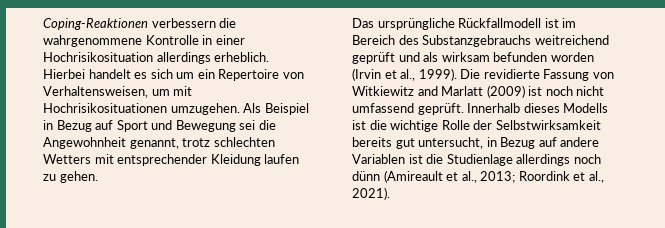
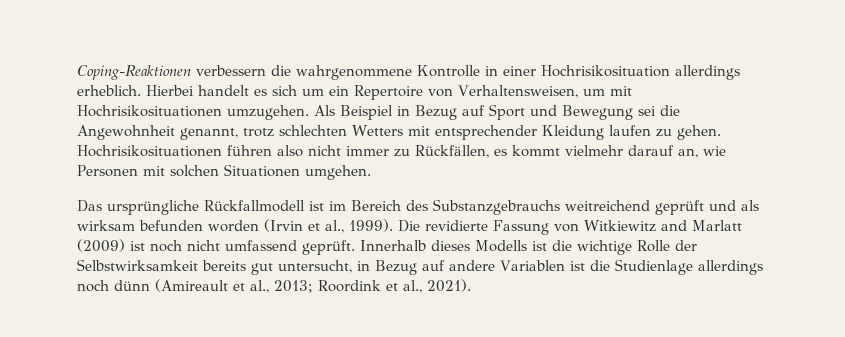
(98, 177) none -> [77,145,726,158] [77,164,371,180] Hochrisikosituationen führen also nicht immer zu Rückfällen, es kommt vielmehr darauf an, wie Personen mit solchen Situationen umgehen.

